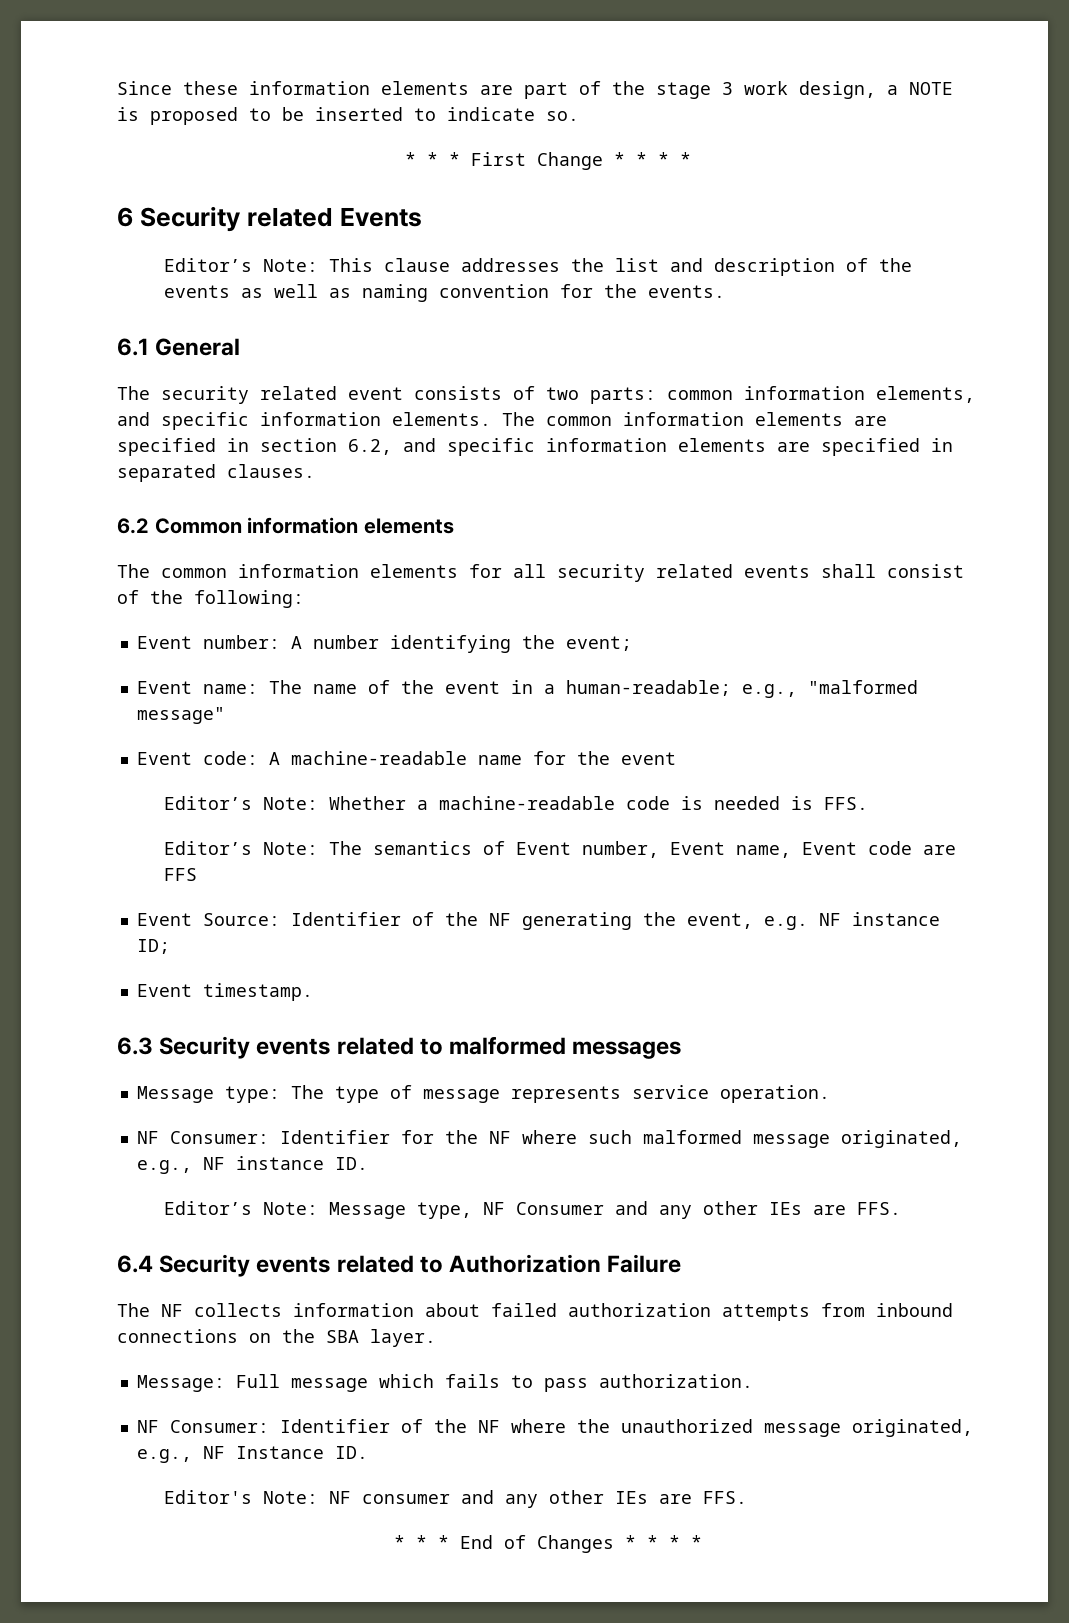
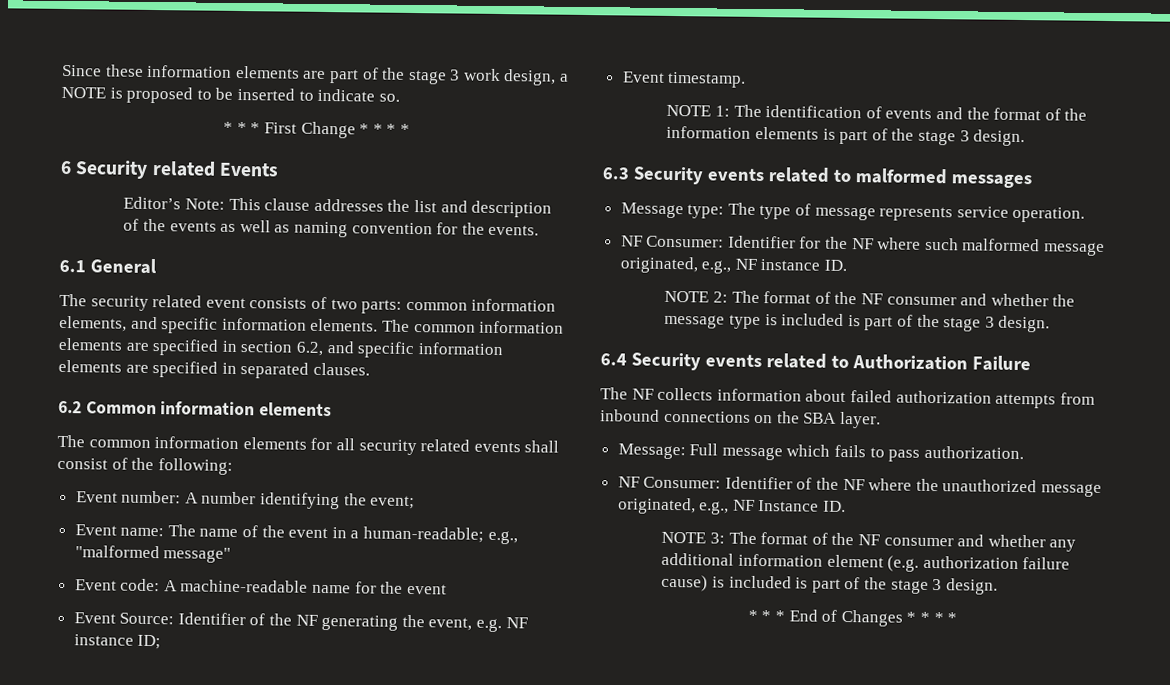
[163,796,868,810] [163,841,956,858] [163,868,197,881] // Editor’s Note: Whether a machine-readable code is needed is FFS. // Editor’s Note: The semantics of Event number, Event name, Event code are FFS -> (447, 589) none
(313, 992) none -> [666,104,1088,121] [666,125,1026,147] // NOTE 1: The identification of events and the format of the information elements is part of the stage 3 design.
[163,1201,901,1219] Editor’s Note: Message type, NF Consumer and any other IEs are FFS. -> [664,290,1076,307] [664,313,1051,333] NOTE 2: The format of the NF consumer and whether the message type is included is part of the stage 3 design.
[163,1490,747,1508] Editor's Note: NF consumer and any other IEs are FFS. -> [661,531,1077,552] [661,552,1071,572] [661,574,998,595] NOTE 3: The format of the NF consumer and whether any additional information element (e.g. authorization failure cause) is included is part of the stage 3 design.

